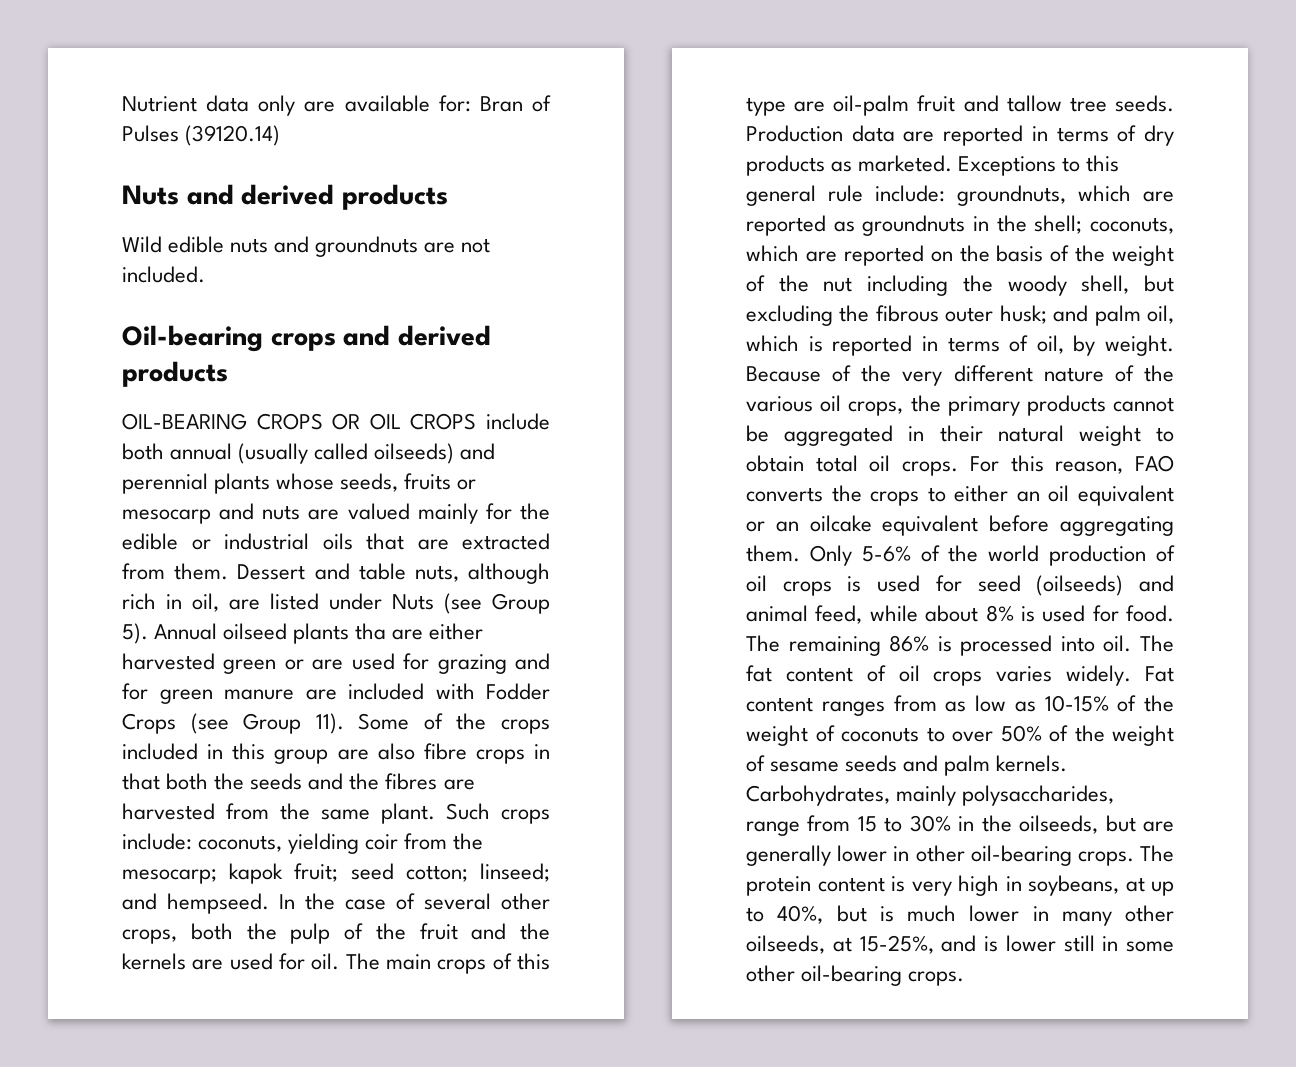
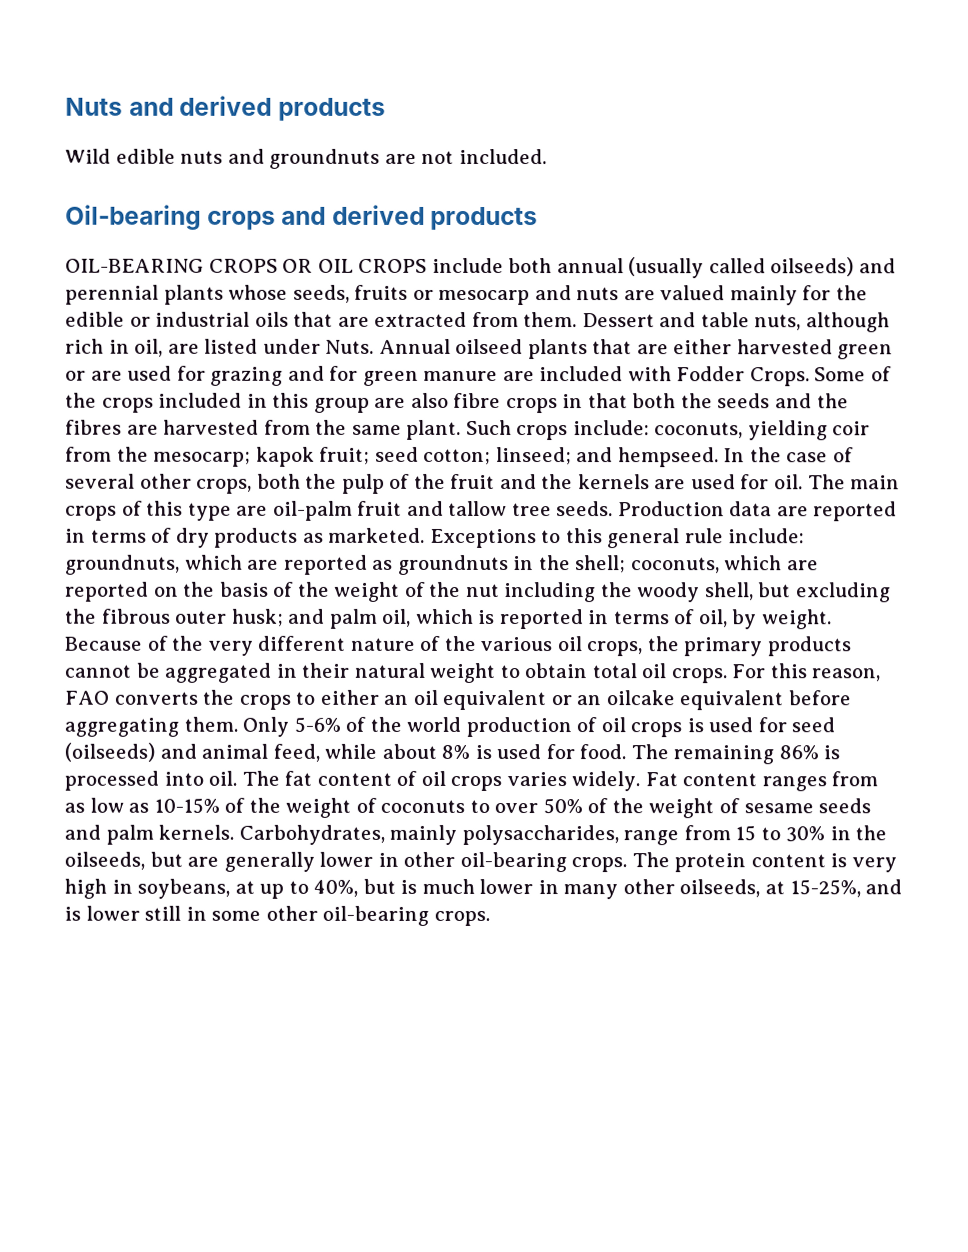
[122,95,551,116] [122,125,281,146] Nutrient data only are available for: Bran of Pulses (39120.14) // -> (65, 106) none
[392,593,550,614] [122,623,148,644] Nuts (see Group 5). -> [325,339,375,354] Nuts.
[355,623,387,640] tha -> [592,339,633,355] that
[122,713,344,734] Crops (see Group 11). -> [749,367,810,387] Crops.

